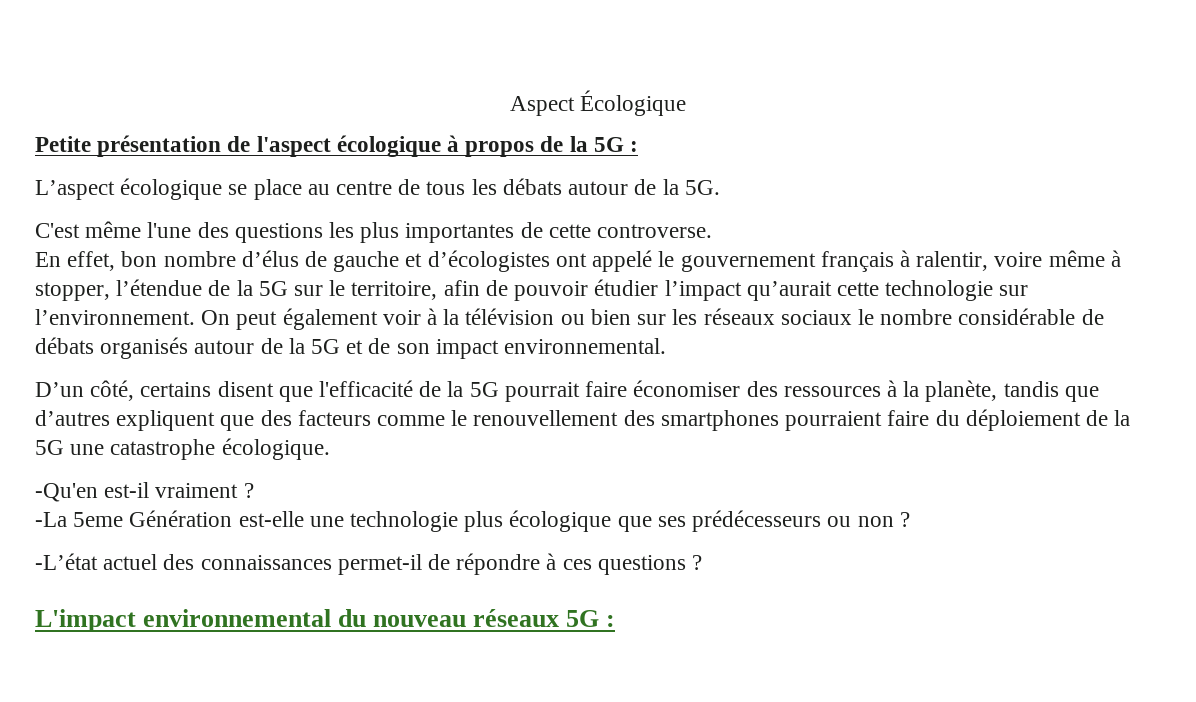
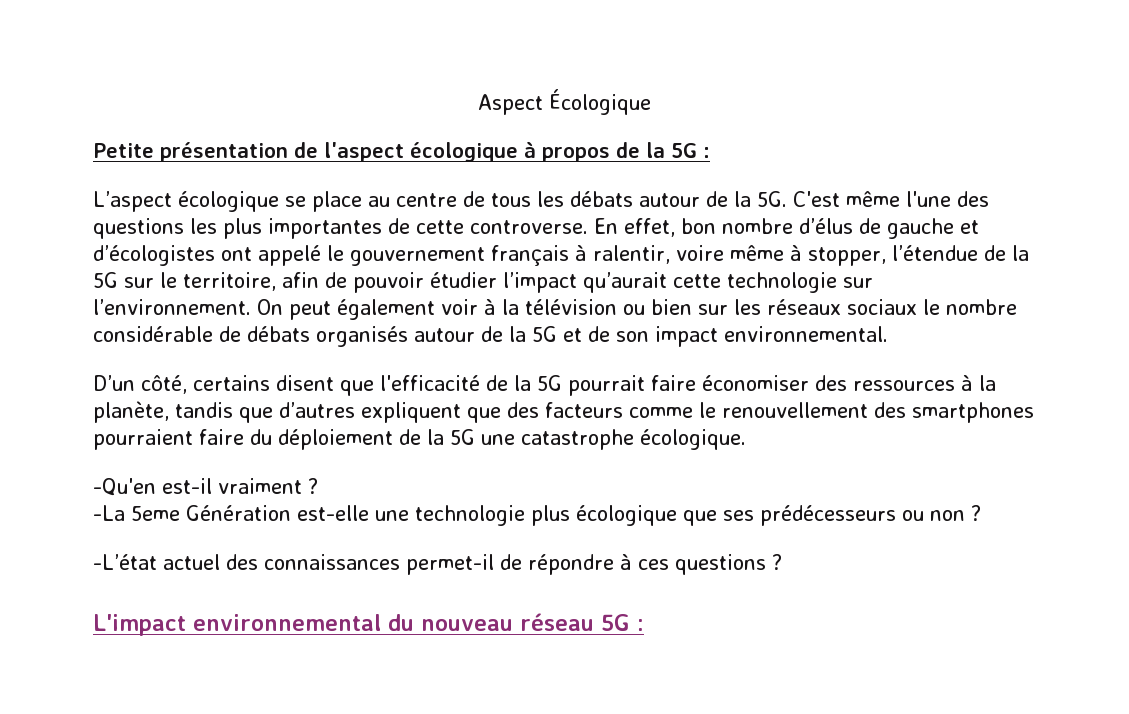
(720, 187) // -> (787, 199) none
(713, 231) // -> (588, 227) none
[473,609,560,627] réseaux -> [519,613,594,631] réseau

